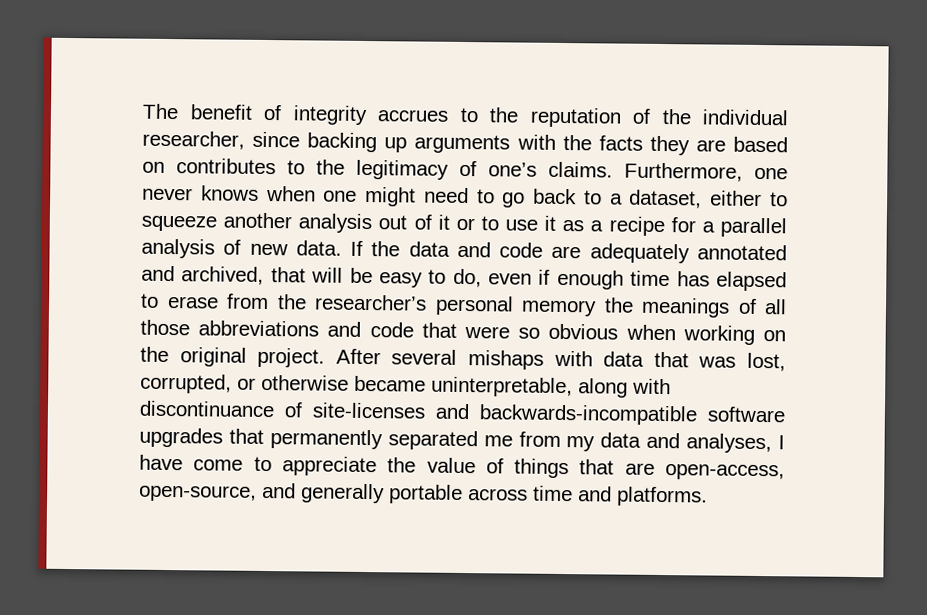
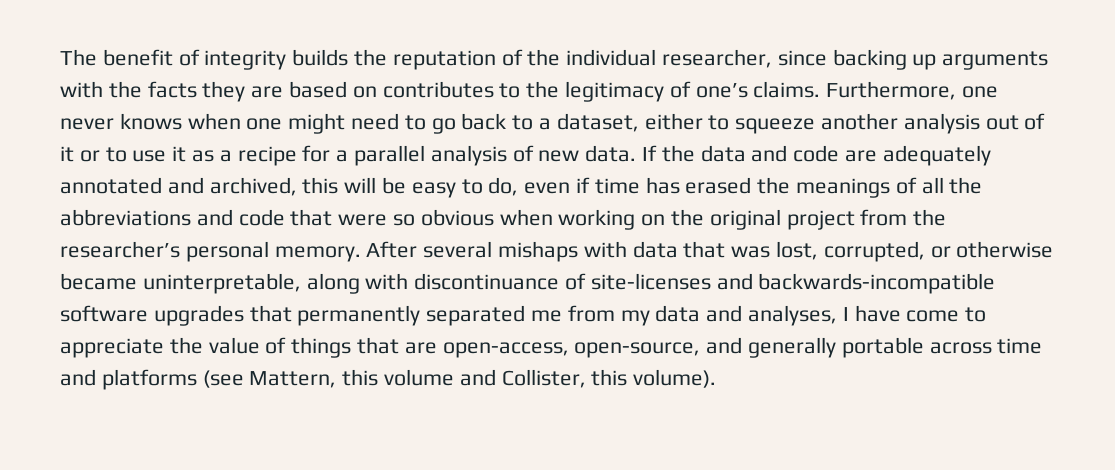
[377,107,479,123] accrues to -> [292,49,349,66] builds
[270,267,306,283] that -> [302,177,339,194] this
[556,269,624,290] enough -> (591, 185) none
[715,271,787,292] [140,293,597,317] elapsed to erase from the researcher’s personal memory -> [685,177,752,194] erased
[140,319,190,336] those -> [949,177,983,194] the
[257,347,326,368] project. -> [786,209,947,230] [60,241,361,262] project from the researcher’s personal memory.
[617,486,708,507] platforms. -> [101,369,717,390] platforms (see Mattern, this volume and Collister, this volume).

